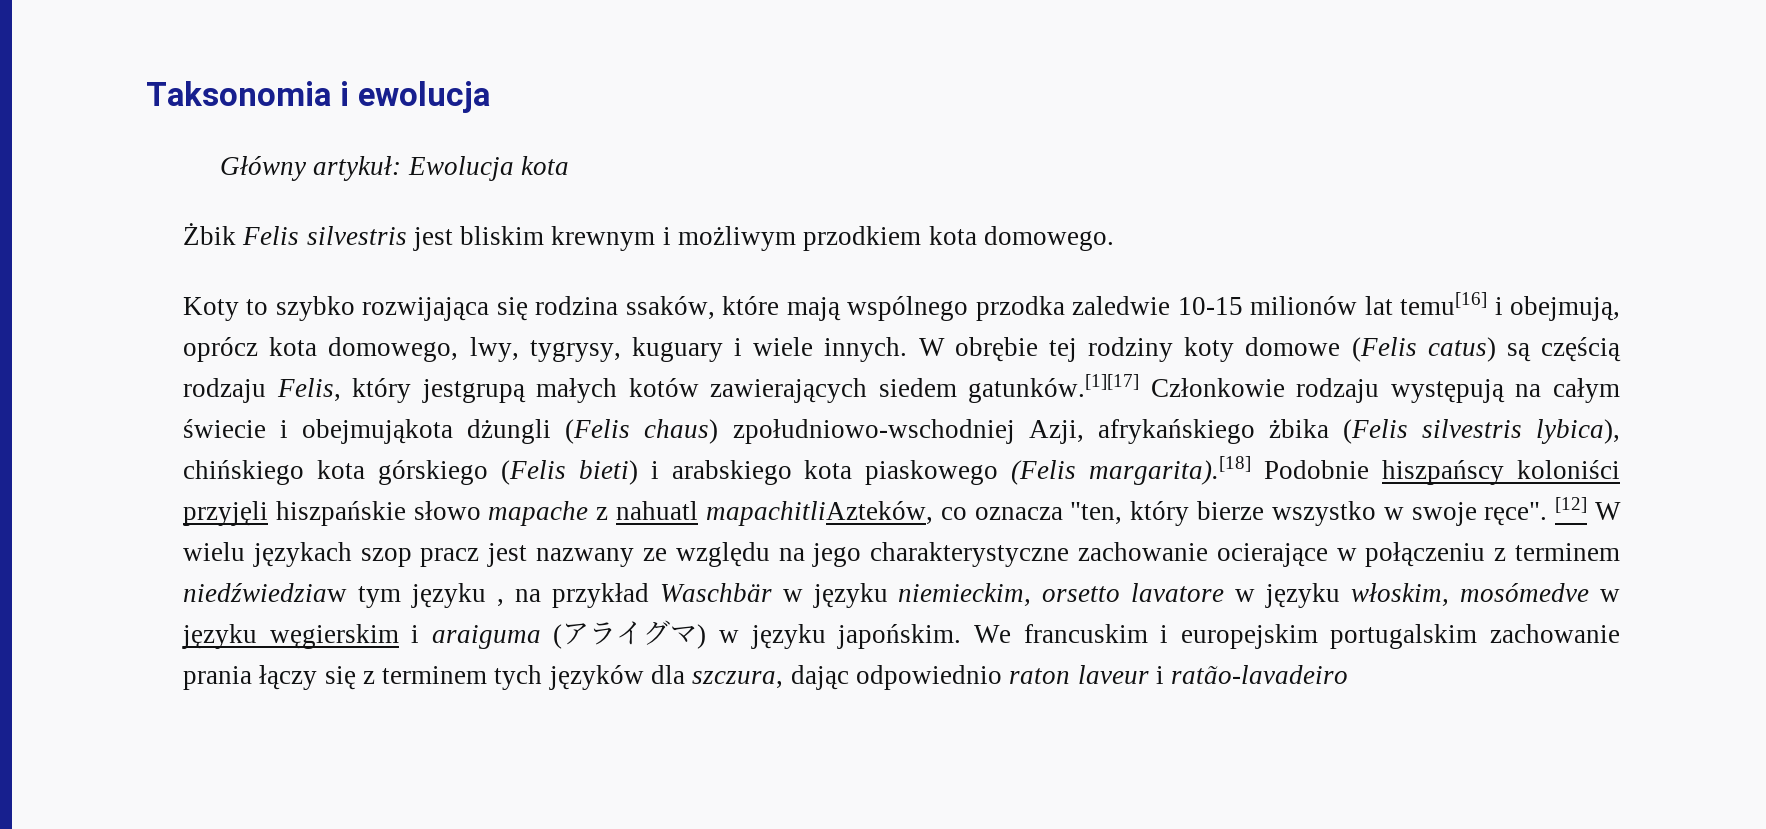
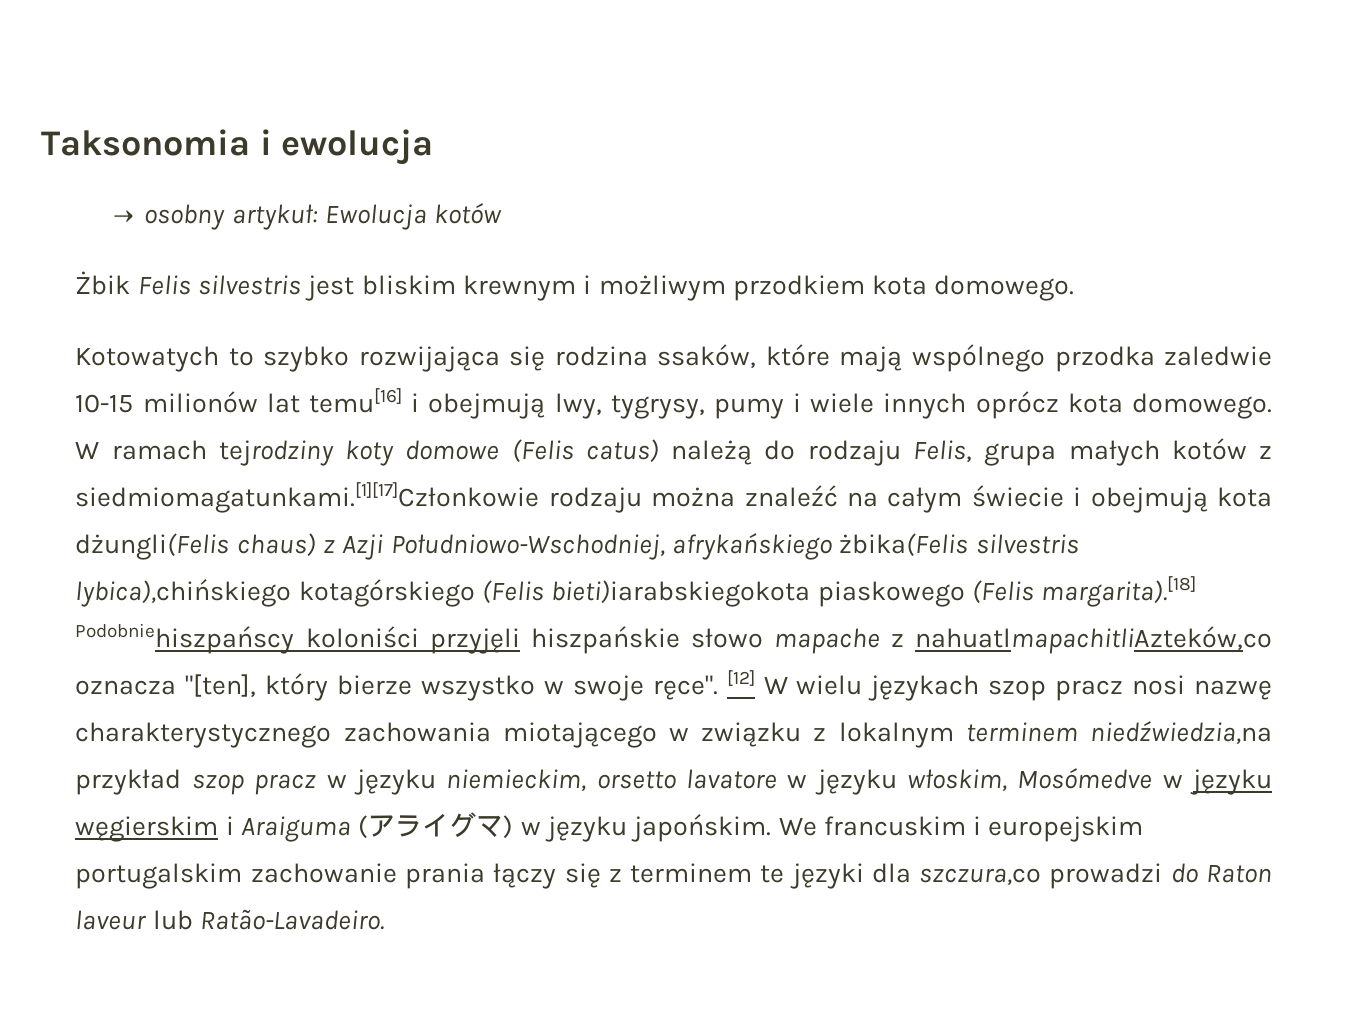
[220,156,307,181] Główny -> [109,204,226,230] → osobny
[520,156,569,175] kota -> [434,203,503,224] kotów
[183,297,240,321] Koty -> [75,346,220,372] Kotowatych
[1509,296,1620,321] [183,337,1621,362] [183,374,1620,403] [183,419,1620,444] [183,460,853,485] obejmują, oprócz kota domowego, lwy, tygrysy, kuguary i wiele innych. W obrębie tej rodziny koty domowe (Felis catus) są częścią rodzaju Felis, który jestgrupą małych kotów zawierających siedem gatunków.[1][17] Członkowie rodzaju występują na całym świecie i obejmująkota dżungli (Felis chaus) zpołudniowo-wschodniej Azji, afrykańskiego żbika (Felis silvestris lybica), chińskiego kota górskiego (Felis bieti) i arabskiego kota -> [428,391,1273,419] [75,438,1273,466] [75,482,1272,513] [75,533,1079,560] [75,579,811,607] obejmują lwy, tygrysy, pumy i wiele innych oprócz kota domowego. W ramach tejrodziny koty domowe (Felis catus) należą do rodzaju Felis, grupa małych kotów z siedmiomagatunkami.[1][17]Członkowie rodzaju można znaleźć na całym świecie i obejmują kota dżungli(Felis chaus) z Azji Południowo-Wschodniej, afrykańskiego żbika(Felis silvestris lybica),chińskiego kotagórskiego (Felis bieti)iarabskiegokota
[1264,460,1505,485] Podobnie hiszpańscy -> [75,623,295,654] Podobniehiszpańscy
[616,501,1123,526] nahuatl mapachitliAzteków, co oznacza "ten, -> [915,626,1273,654] [75,674,257,697] nahuatlmapachitliAzteków,co oznacza "[ten],
[487,542,1620,567] [183,583,772,608] jest nazwany ze względu na jego charakterystyczne zachowanie ocierające w połączeniu z terminem niedźwiedziaw tym języku , na przykład Waschbär -> [1132,675,1272,700] [75,721,1272,748] [75,769,317,795] nosi nazwę charakterystycznego zachowania miotającego w związku z lokalnym terminem niedźwiedzia,na przykład szop pracz
[1460,583,1590,602] mosómedve -> [1017,768,1153,789] Mosómedve
[431,625,541,649] araiguma -> [241,816,352,842] Araiguma
[494,665,1349,690] tych języków dla szczura, dając odpowiednio raton laveur i ratão-lavadeiro -> [760,863,1272,889] [75,909,385,930] te języki dla szczura,co prowadzi do Raton laveur lub Ratão-Lavadeiro.

